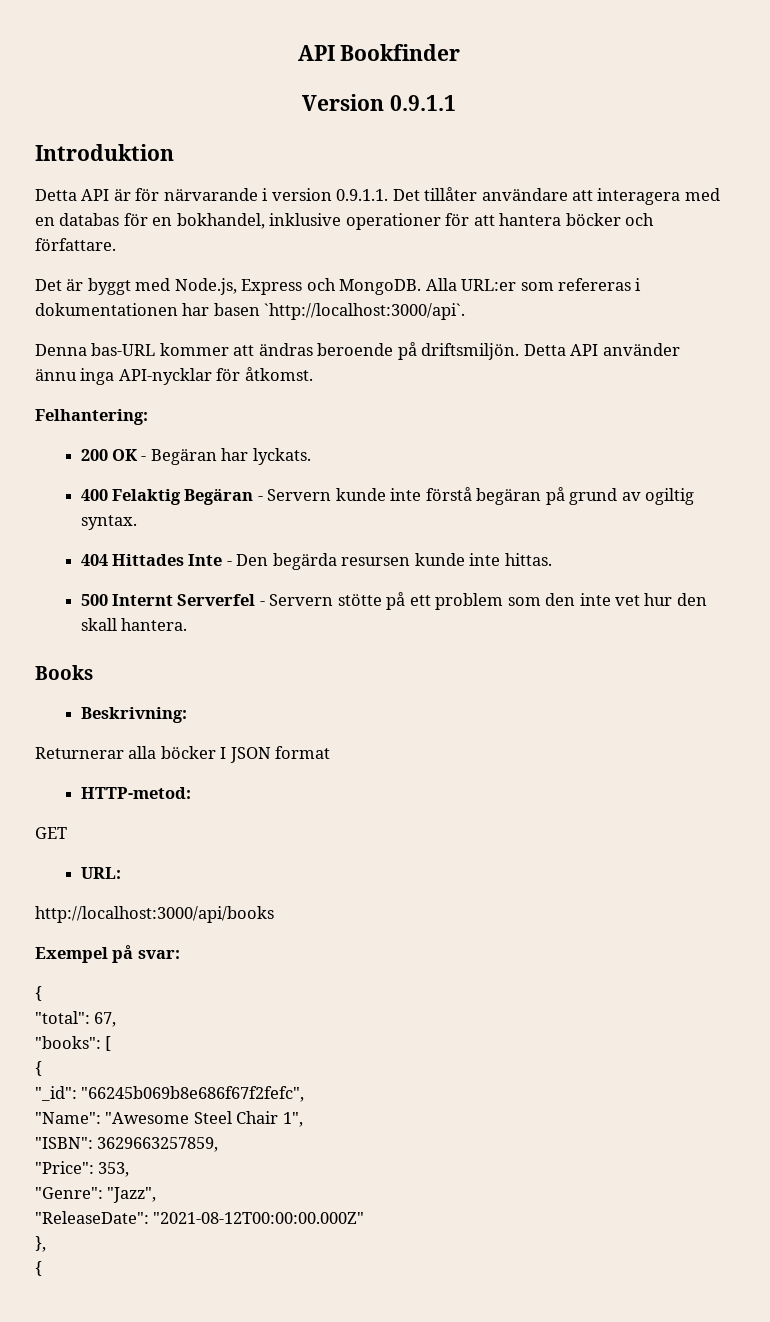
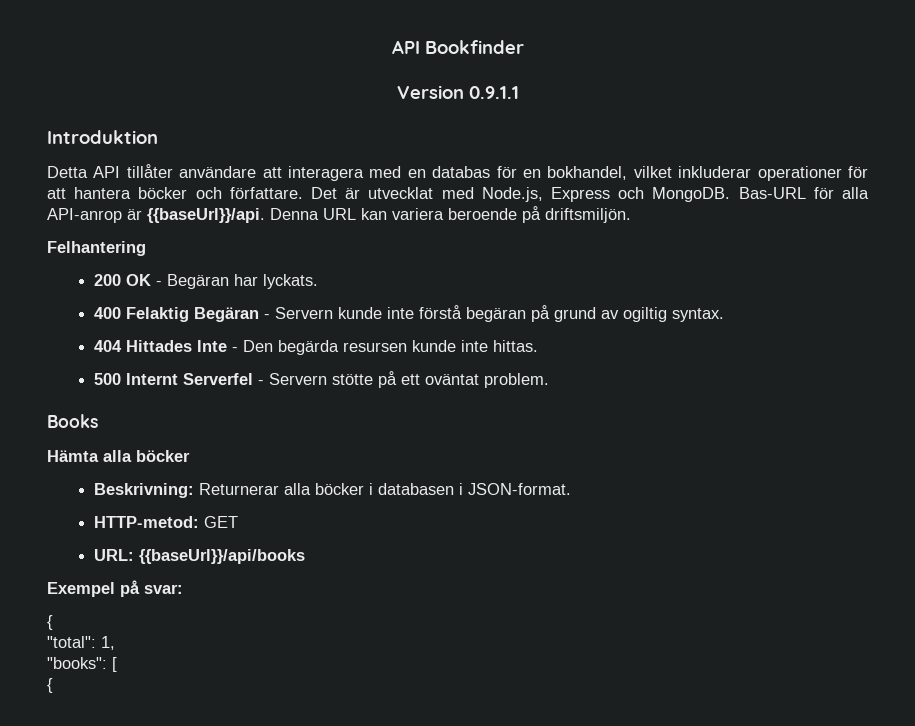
[113,188,420,201] är för närvarande i version 0.9.1.1. Det -> (121, 172) none
[269,213,342,226] inklusive -> [633,166,752,178] vilket inkluderar
(116, 244) // -> (303, 193) none
[87,278,131,295] byggt -> [368,187,434,199] utvecklat
[425,278,642,291] [35,303,466,320] [35,342,680,360] [35,367,313,385] [35,409,148,425] Alla URL:er som refereras i dokumentationen har basen `http://localhost:3000/api`. // Denna bas-URL kommer att ändras beroende på driftsmiljön. Detta API använder ännu inga API-nycklar för åtkomst. // Felhantering: -> [738,187,870,199] [47,206,631,223] [47,241,146,256] Bas-URL för alla API-anrop är {{baseUrl}}/api. Denna URL kan variera beroende på driftsmiljön. // Felhantering
[435,593,707,610] [80,618,187,631] [35,665,93,680] problem som den inte vet hur den skall hantera. // Books -> [424,373,549,388] [47,414,98,428] [47,450,190,462] oväntat problem. // Books // Hämta alla böcker
(187, 715) // -> (194, 490) none
[220,746,331,763] I JSON format -> [368,483,571,495] i databasen i JSON-format.
(191, 793) // -> (199, 522) none
[35,906,274,923] // http://localhost:3000/api/books -> [138,549,305,564] {{baseUrl}}/api/books
[94,1012,117,1027] 67, -> [101,636,115,650] 1,
[35,1086,305,1102] [35,1111,303,1127] [35,1137,219,1152] [35,1161,130,1177] [35,1187,157,1203] [35,1211,365,1224] [35,1236,46,1252] [35,1261,42,1276] // "_id": "66245b069b8e686f67f2fefc", // "Name": "Awesome Steel Chair 1", // "ISBN": 3629663257859, // "Price": 353, // "Genre": "Jazz", // "ReleaseDate": "2021-08-12T00:00:00.000Z" // }, // { -> (53, 685) none

